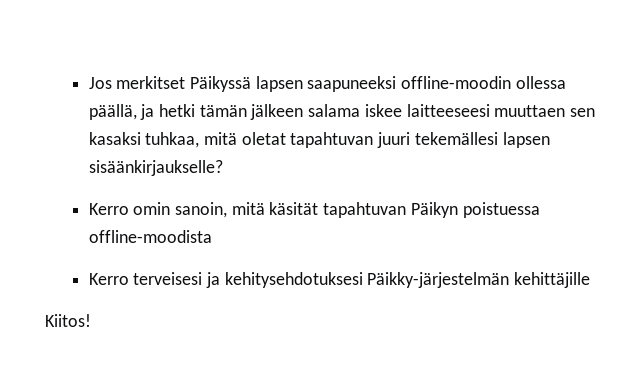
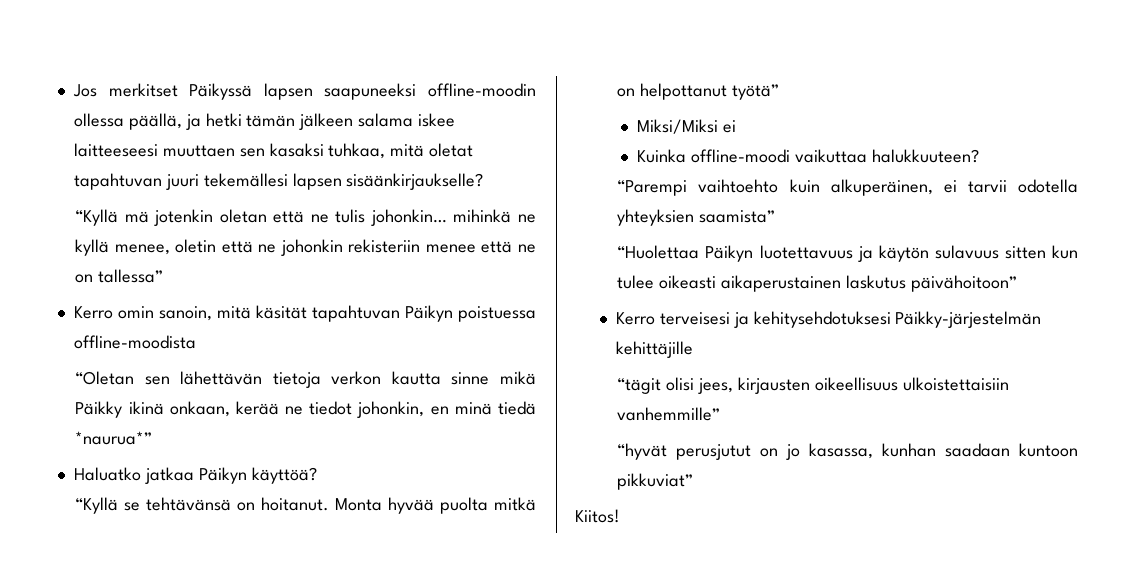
(223, 168) none -> [75,209,536,226] [75,239,536,256] [75,269,164,283] // “Kyllä mä jotenkin oletan että ne tulis johonkin… mihinkä ne kyllä menee, oletin että ne johonkin rekisteriin menee että ne on tallessa”
(212, 236) none -> [75,371,536,388] [75,401,536,418] [75,431,153,445] [73,467,317,484] [75,497,537,514] [617,83,780,100] [637,119,736,134] [637,149,979,163] [617,179,1078,196] [617,209,776,226] [617,245,1078,262] [617,275,1017,292] // “Oletan sen lähettävän tietoja verkon kautta sinne mikä Päikky ikinä onkaan, kerää ne tiedot johonkin, en minä tiedä *naurua*” // Haluatko jatkaa Päikyn käyttöä? // “Kyllä se tehtävänsä on hoitanut. Monta hyvää puolta mitkä on helpottanut työtä” // Miksi/Miksi ei // Kuinka offline-moodi vaikuttaa halukkuuteen? // “Parempi vaihtoehto kuin alkuperäinen, ei tarvii odotella yhteyksien saamista” // “Huolettaa Päikyn luotettavuus ja käytön sulavuus sitten kun tulee oikeasti aikaperustainen laskutus päivähoitoon”
(591, 280) none -> [617,377,1009,394] [617,407,721,421] [617,443,1078,460] [617,473,694,490] // “tägit olisi jees, kirjausten oikeellisuus ulkoistettaisiin vanhemmille” // “hyvät perusjutut on jo kasassa, kunhan saadaan kuntoon pikkuviat”

